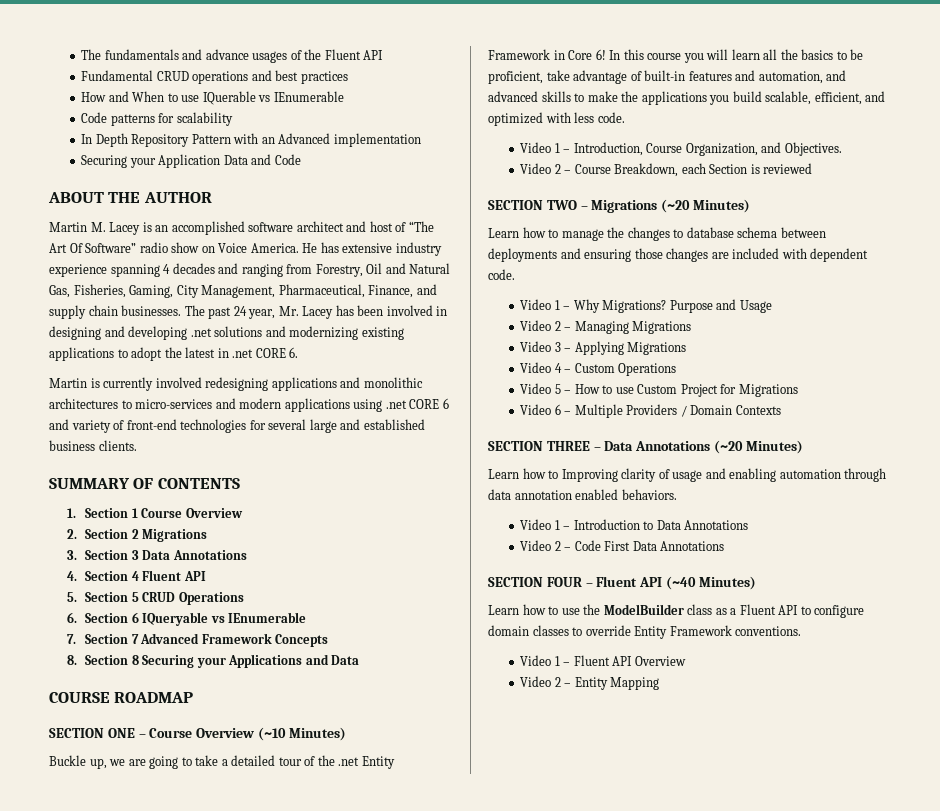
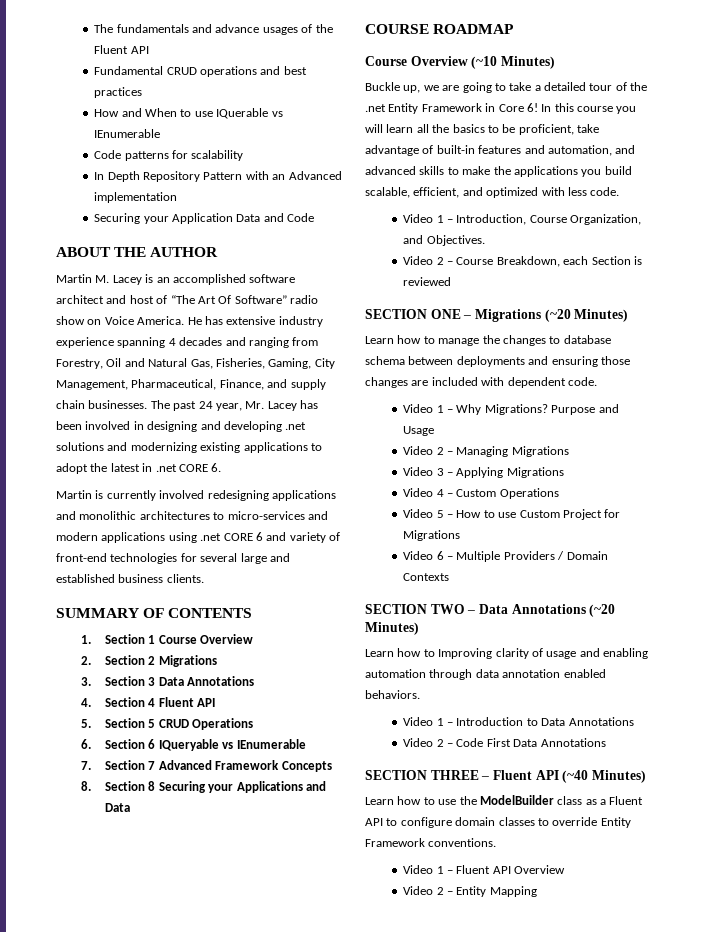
[49,728,146,738] SECTION ONE – -> (515, 29) none
[546,200,577,210] TWO -> [430,309,461,319] ONE
[546,441,590,451] THREE -> [430,604,465,614] TWO
[546,577,582,587] FOUR -> [430,770,479,780] THREE

